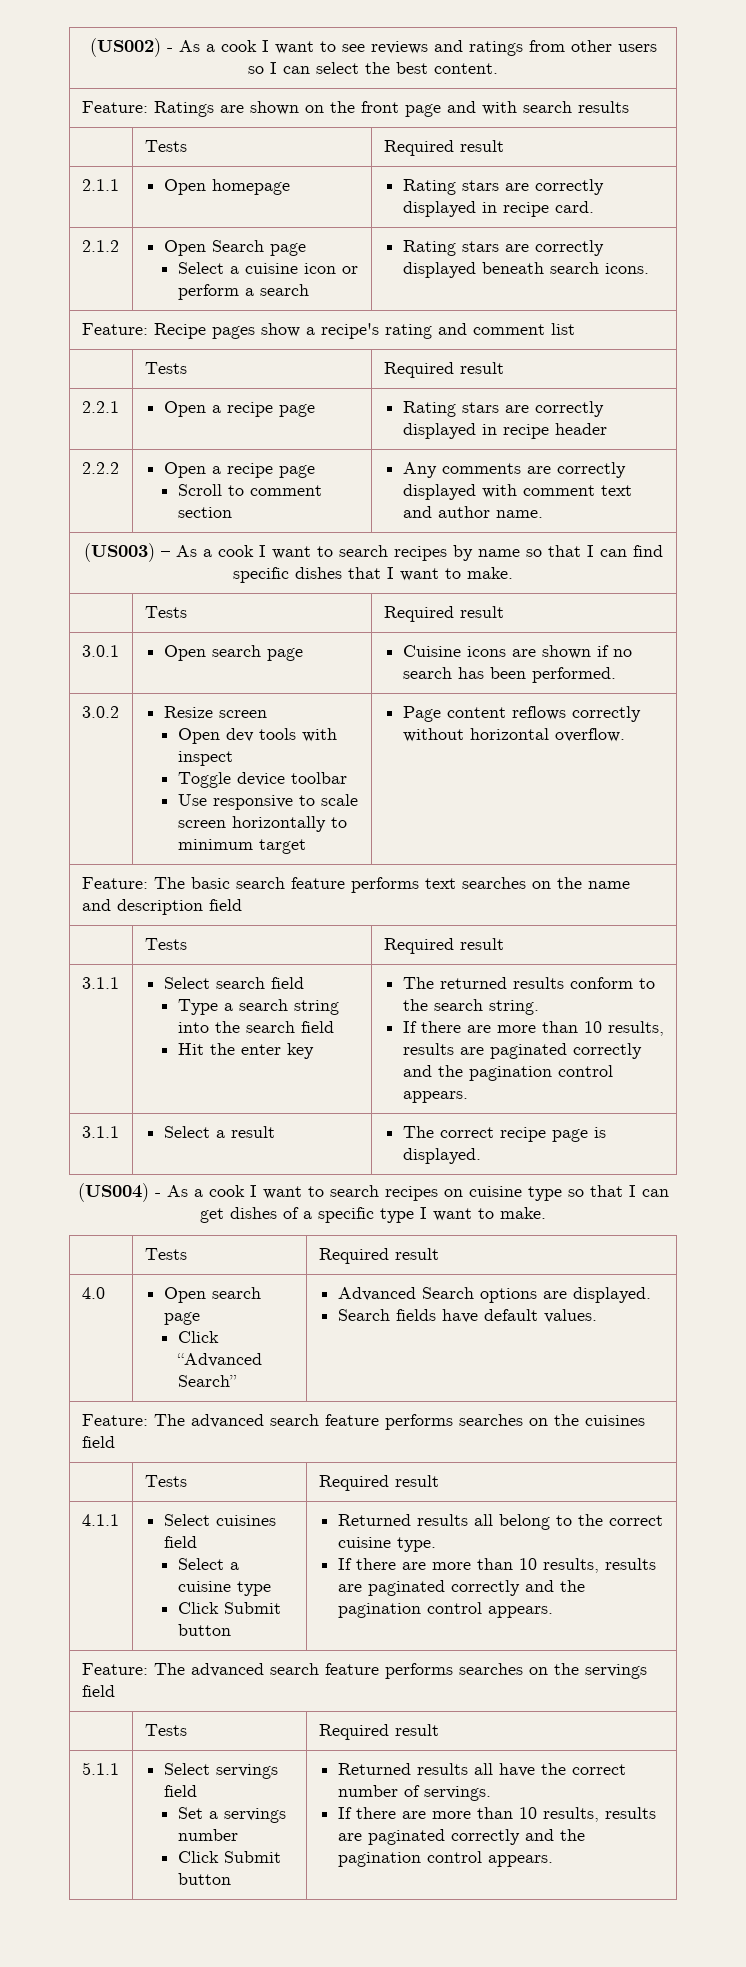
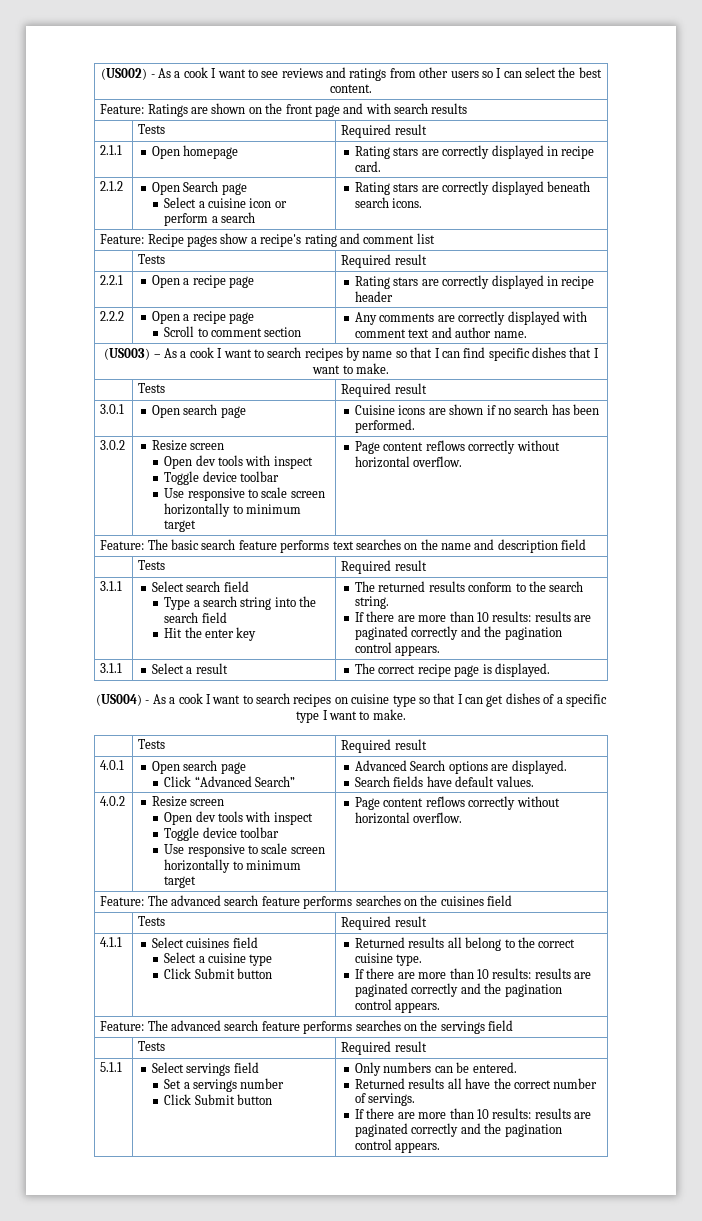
[608,1021,665,1036] results, -> [492,611,532,622] results:
[81,1287,105,1299] 4.0 -> [100,760,125,770] 4.0.1
(598, 1316) none -> [100,796,126,806] [152,796,225,807] [164,811,313,825] [164,827,279,841] [164,843,325,857] [164,859,301,873] [164,876,197,888] [355,796,560,810] [355,812,463,824] // 4.0.2 | Resize screen // Open dev tools with inspect // Toggle device toolbar // Use responsive to scale screen horizontally to minimum target | Page content reflows correctly without horizontal overflow.
[543,1558,600,1573] results, -> [492,968,532,979] results:
(231, 1879) none -> [355,1062,517,1076] Only numbers can be entered. //
[543,1807,600,1822] results, -> [492,1108,532,1119] results:

